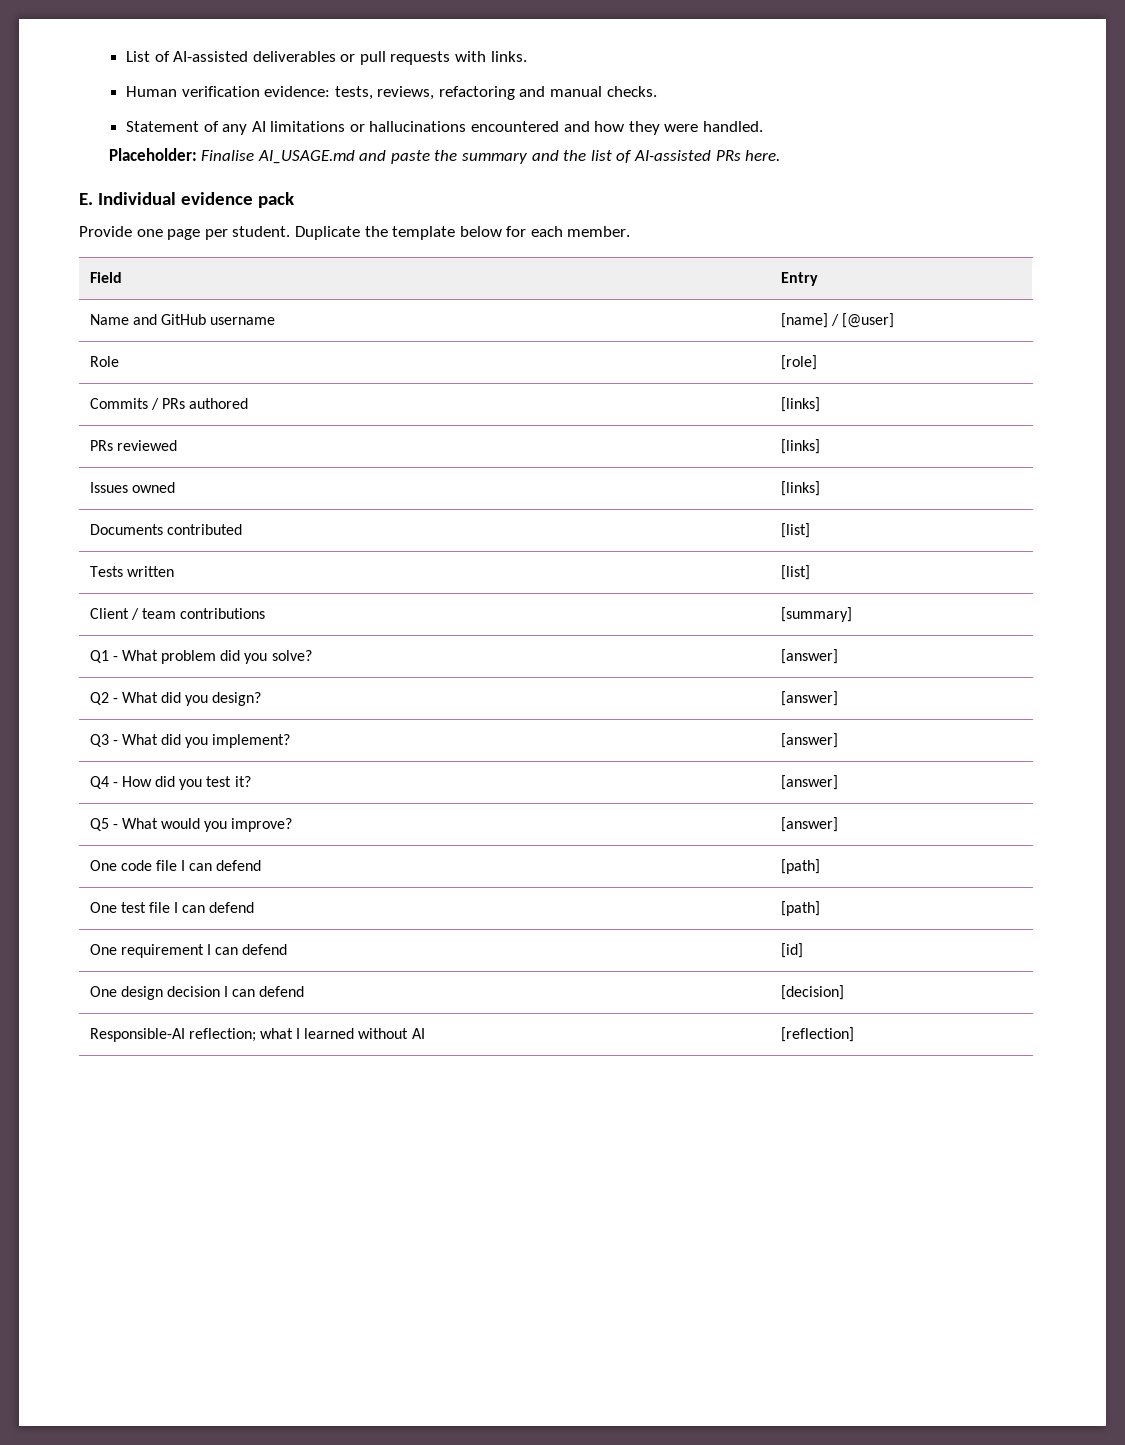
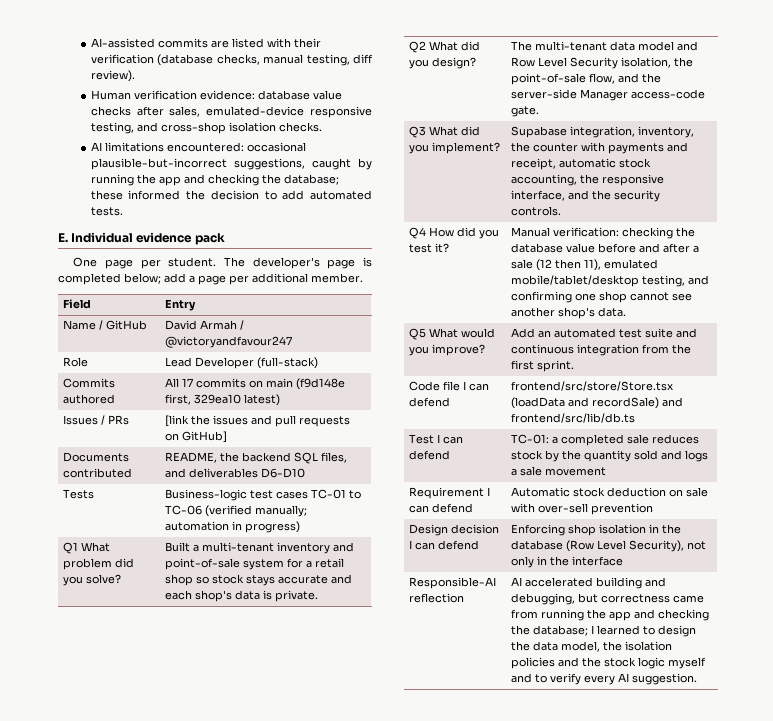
[125,51,527,65] [125,86,657,100] [125,121,763,135] [108,148,781,164] List of AI-assisted deliverables or pull requests with links. // Human verification evidence: tests, reviews, refactoring and manual checks. // Statement of any AI limitations or hallucinations encountered and how they were handled. // Placeholder: Finalise AI_USAGE.md and paste the summary and the list of AI-assisted PRs here. -> [90,38,321,48] [90,54,373,66] [90,70,135,82] [90,90,342,100] [90,106,372,118] [90,122,322,134] [90,142,306,152] [90,158,372,170] [90,174,339,186] [90,190,372,200] [90,207,123,216] AI-assisted commits are listed with their verification (database checks, manual testing, diff review). // Human verification evidence: database value checks after sales, emulated-device responsive testing, and cross-shop isolation checks. // AI limitations encountered: occasional plausible-but-incorrect suggestions, caught by running the app and checking the database; these informed the decision to add automated tests.
[79,226,163,237] Provide one -> [73,257,98,267] One
[294,226,563,240] Duplicate the template below for each -> [223,257,373,269] [58,273,308,285] The developer's page is completed below; add a page per additional
[132,314,157,325] and -> [99,320,104,330] /
[210,317,276,325] [780,313,894,328] [89,356,119,367] [780,355,817,370] [89,398,249,410] [780,397,820,412] [89,440,177,451] [780,439,820,454] [89,482,175,493] [780,481,820,496] [89,524,242,535] [780,523,810,538] [89,566,174,577] [780,565,810,580] [89,608,266,620] [780,607,852,622] username | [name] / [@user] // Role | [role] // Commits / PRs authored | [links] // PRs reviewed | [links] // Issues owned | [links] // Documents contributed | [list] // Tests written | [list] // Client / team contributions | [summary] -> [165,320,245,330] [165,336,293,348] [63,357,89,367] [165,357,319,369] [63,378,116,388] [63,394,116,404] [165,378,346,390] [165,394,281,406] [63,415,130,425] [165,415,351,427] [165,431,228,443] [63,452,130,462] [63,468,133,478] [165,452,348,464] [165,468,306,478] [63,489,95,499] [165,489,362,501] [165,505,308,517] [165,521,301,533] | David Armah / @victoryandfavour247 // Role | Lead Developer (full-stack) // Commits authored | All 17 commits on main (f9d148e first, 329ea10 latest) // Issues / PRs | [link the issues and pull requests on GitHub] // Documents contributed | README, the backend SQL files, and deliverables D6-D10 // Tests | Business-logic test cases TC-01 to TC-06 (verified manually; automation in progress)
[112,656,118,661] - -> (79, 548) none
[780,649,838,664] [answer] -> [165,542,355,554] [165,558,345,570] [165,574,353,586] [165,590,319,602] Built a multi-tenant inventory and point-of-sale system for a retail shop so stock stays accurate and each shop's data is private.
[112,698,118,703] - -> (427, 47) none
[780,691,838,706] [answer] -> [511,41,699,51] [511,57,694,69] [511,73,662,85] [511,89,706,101] [511,106,540,117] The multi-tenant data model and Row Level Security isolation, the point-of-sale flow, and the server-side Manager access-code gate.
[112,740,118,745] - -> (427, 132) none
[780,733,838,748] [answer] -> [511,126,695,138] [511,142,689,154] [511,158,652,170] [511,174,665,186] [511,190,661,202] [511,206,562,216] Supabase integration, inventory, the counter with payments and receipt, automatic stock accounting, the responsive interface, and the security controls.
[112,782,118,787] - -> (427, 233) none
[780,775,838,790] [answer] -> [511,227,696,239] [511,243,700,253] [511,259,659,271] [511,275,710,287] [511,291,693,303] [511,307,627,319] Manual verification: checking the database value before and after a sale (12 then 11), emulated mobile/tablet/desktop testing, and confirming one shop cannot see another shop's data.
[112,824,118,829] - -> (427, 334) none
[780,817,838,832] [89,860,262,871] [780,859,820,874] [89,902,255,913] [780,901,820,916] [89,944,288,958] [780,943,803,958] [89,986,305,1000] [780,985,844,1000] [89,1028,425,1042] [780,1027,854,1042] [answer] // One code file I can defend | [path] // One test file I can defend | [path] // One requirement I can defend | [id] // One design decision I can defend | [decision] // Responsible-AI reflection; what I learned without AI | [reflection] -> [511,328,698,338] [511,344,692,356] [511,360,575,372] [409,381,490,391] [409,397,451,407] [511,381,674,391] [511,397,684,409] [511,413,636,423] [409,434,464,444] [409,450,451,460] [511,434,700,446] [511,450,709,462] [511,466,607,476] [409,487,491,499] [409,503,474,513] [511,487,709,497] [511,503,654,515] [409,524,500,536] [409,540,480,550] [511,524,682,536] [511,540,707,552] [511,556,624,568] [409,577,497,589] [409,593,465,603] [511,577,667,589] [511,593,705,605] [511,609,710,621] [511,625,697,637] [511,641,673,652] [511,657,707,669] [511,673,698,685] Add an automated test suite and continuous integration from the first sprint. // Code file I can defend | frontend/src/store/Store.tsx (loadData and recordSale) and frontend/src/lib/db.ts // Test I can defend | TC-01: a completed sale reduces stock by the quantity sold and logs a sale movement // Requirement I can defend | Automatic stock deduction on sale with over-sell prevention // Design decision I can defend | Enforcing shop isolation in the database (Row Level Security), not only in the interface // Responsible-AI reflection | AI accelerated building and debugging, but correctness came from running the app and checking the database; I learned to design the data model, the isolation policies and the stock logic myself and to verify every AI suggestion.

